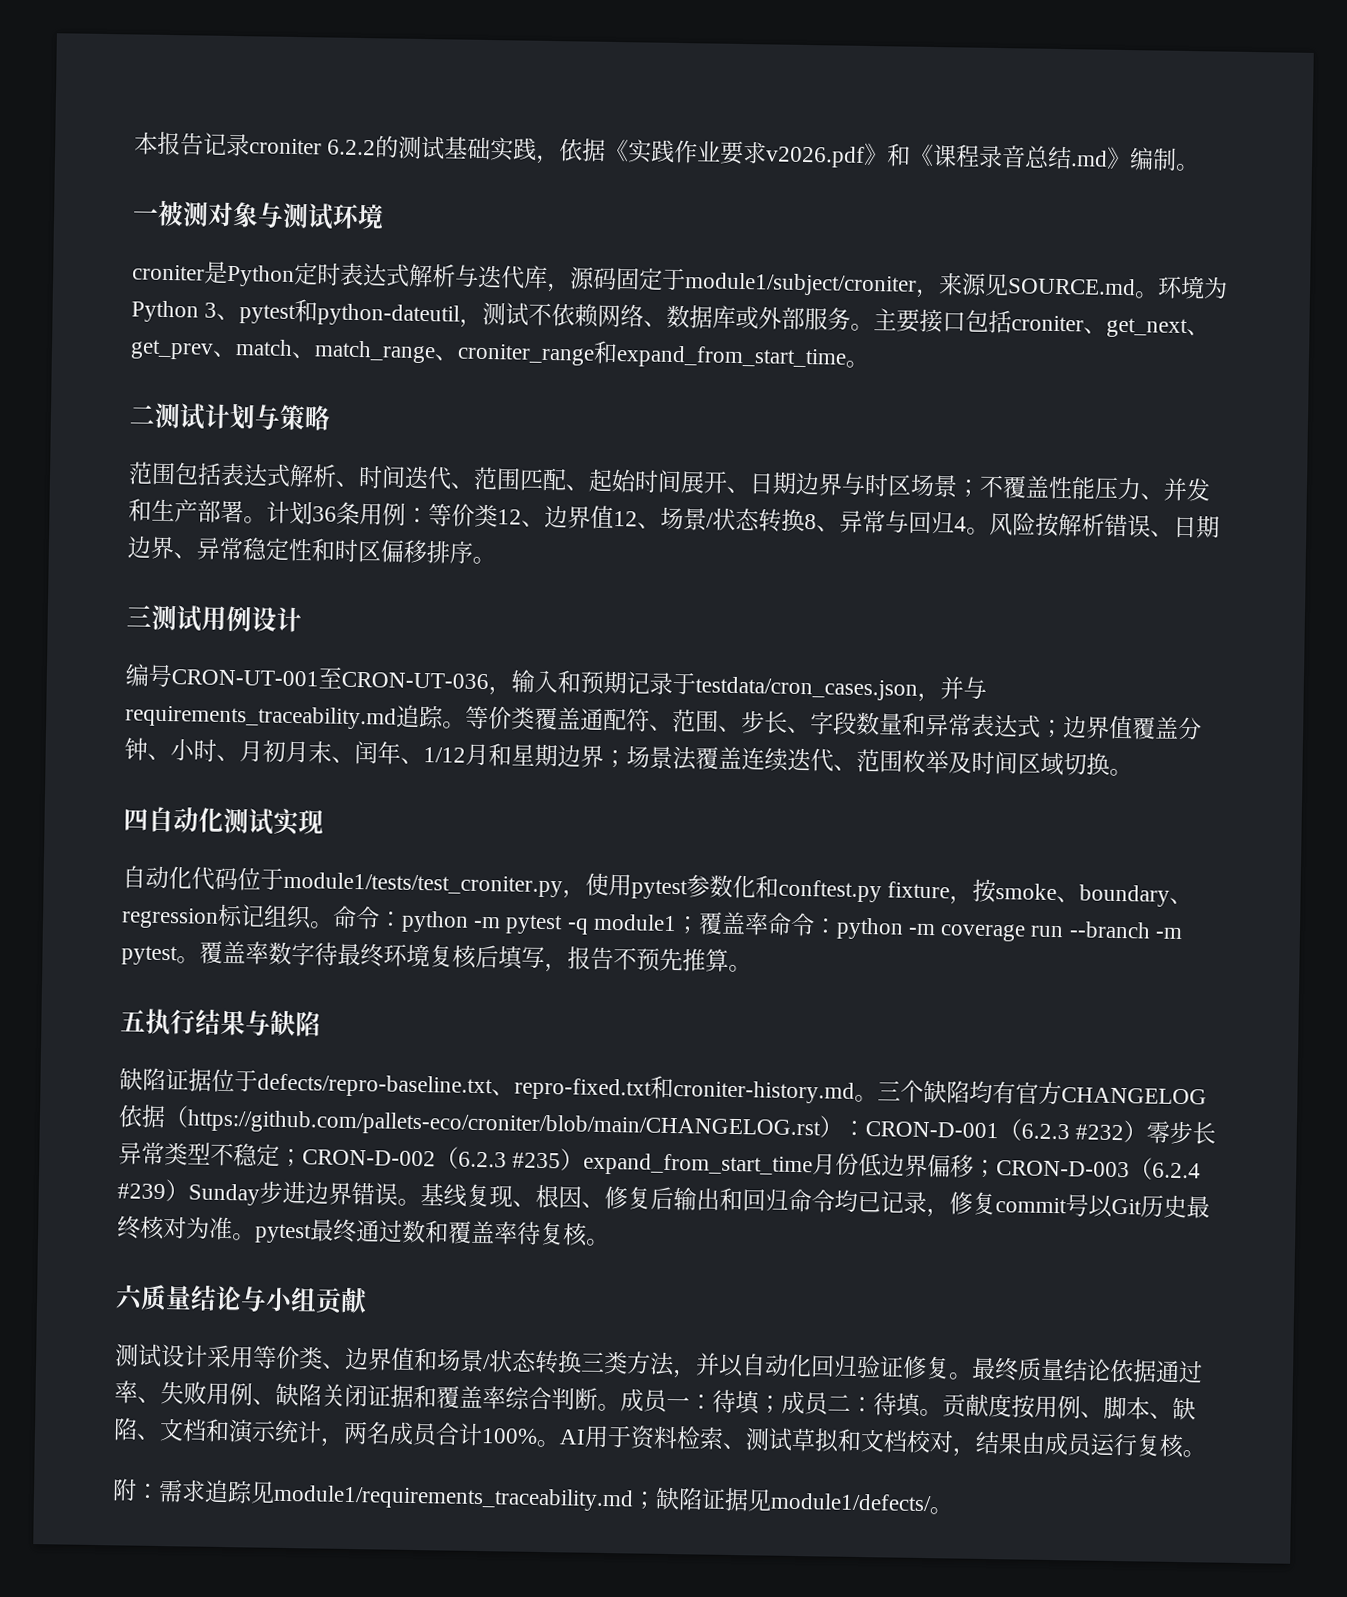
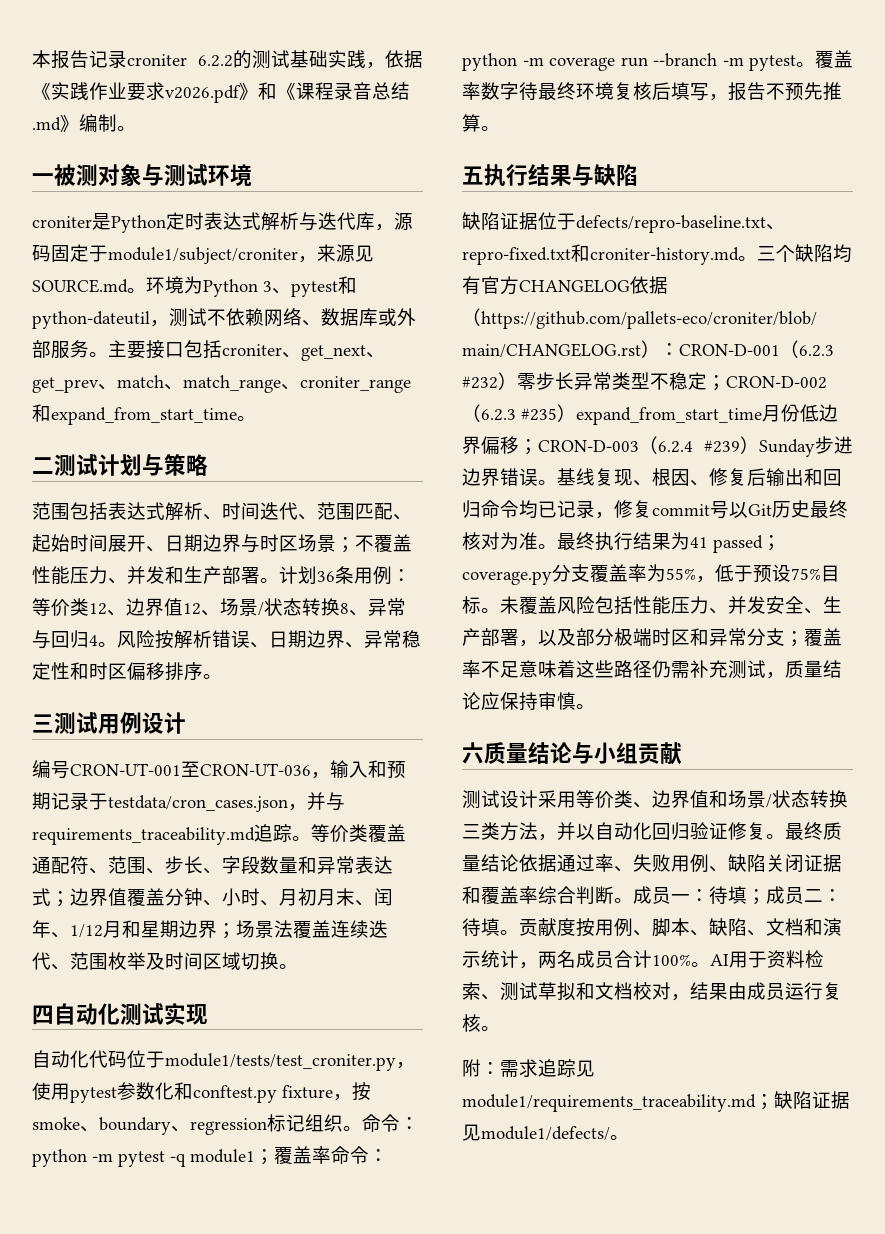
[254,1218,588,1247] pytest最终通过数和覆盖率待复核 -> [557,532,781,553] [462,564,840,585] [462,596,842,615] [462,628,842,647] [462,660,842,679] [462,692,576,711] 最终执行结果为41 passed；coverage.py分支覆盖率为55%，低于预设75%目标。未覆盖风险包括性能压力、并发安全、生产部署，以及部分极端时区和异常分支；覆盖率不足意味着这些路径仍需补充测试，质量结论应保持审慎

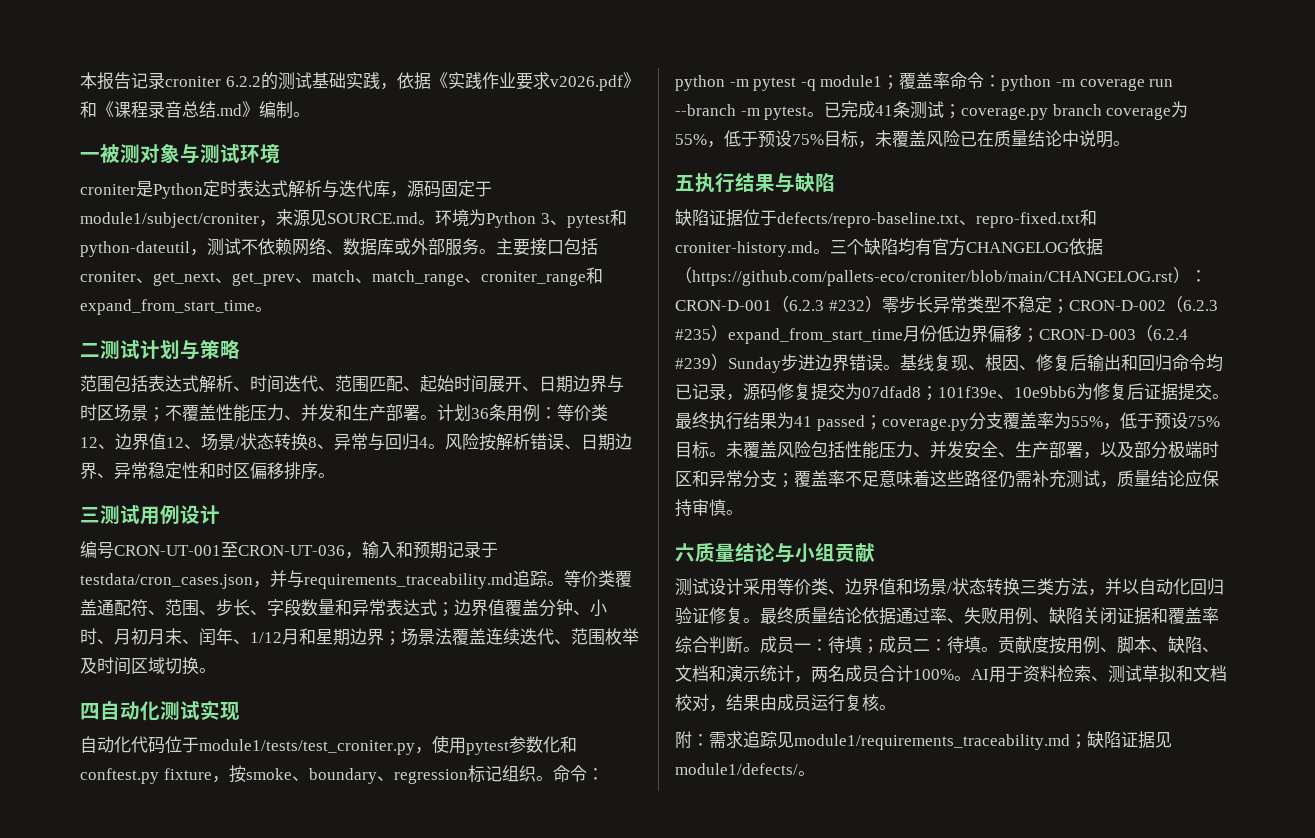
[815,50,853,68] [462,82,842,101] [462,114,481,132] 覆盖率数字待最终环境复核后填写，报告不预先推算 -> [824,101,1189,120] [675,130,1113,148] 已完成41条测试；coverage.py branch coverage为55%，低于预设75%目标，未覆盖风险已在质量结论中说明
[614,500,848,519] [462,532,538,550] 修复commit号以Git历史最终核对为准 -> [743,383,1212,401] 源码修复提交为07dfad8；101f39e、10e9bb6为修复后证据提交

